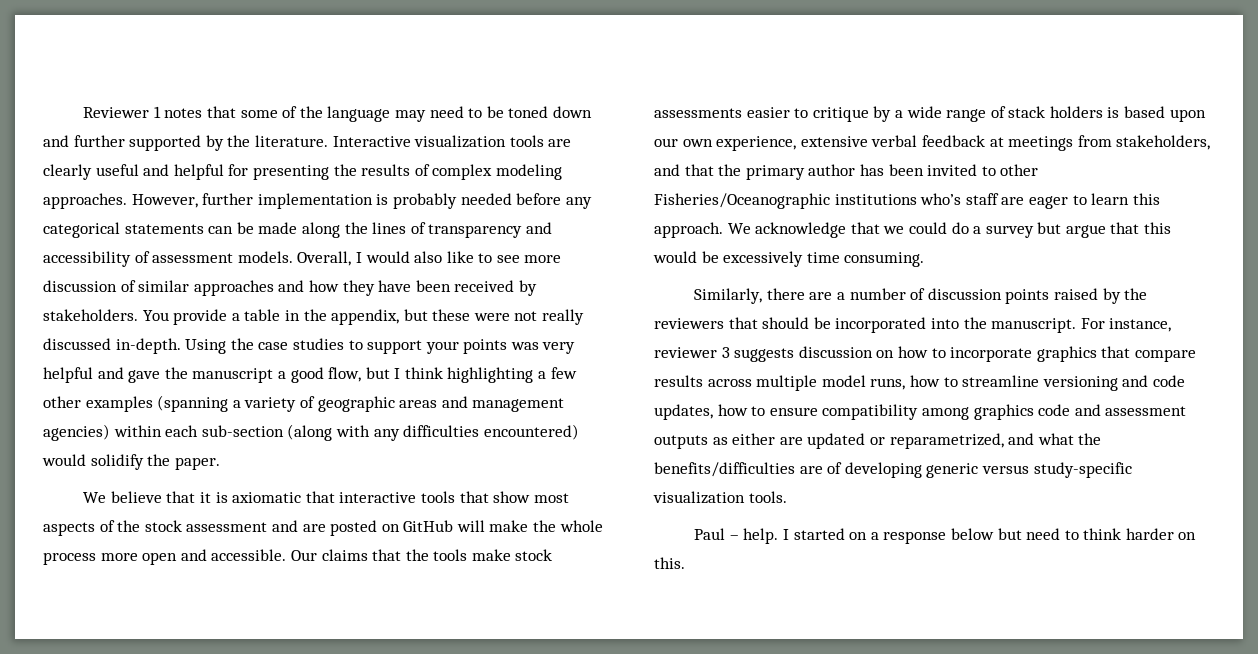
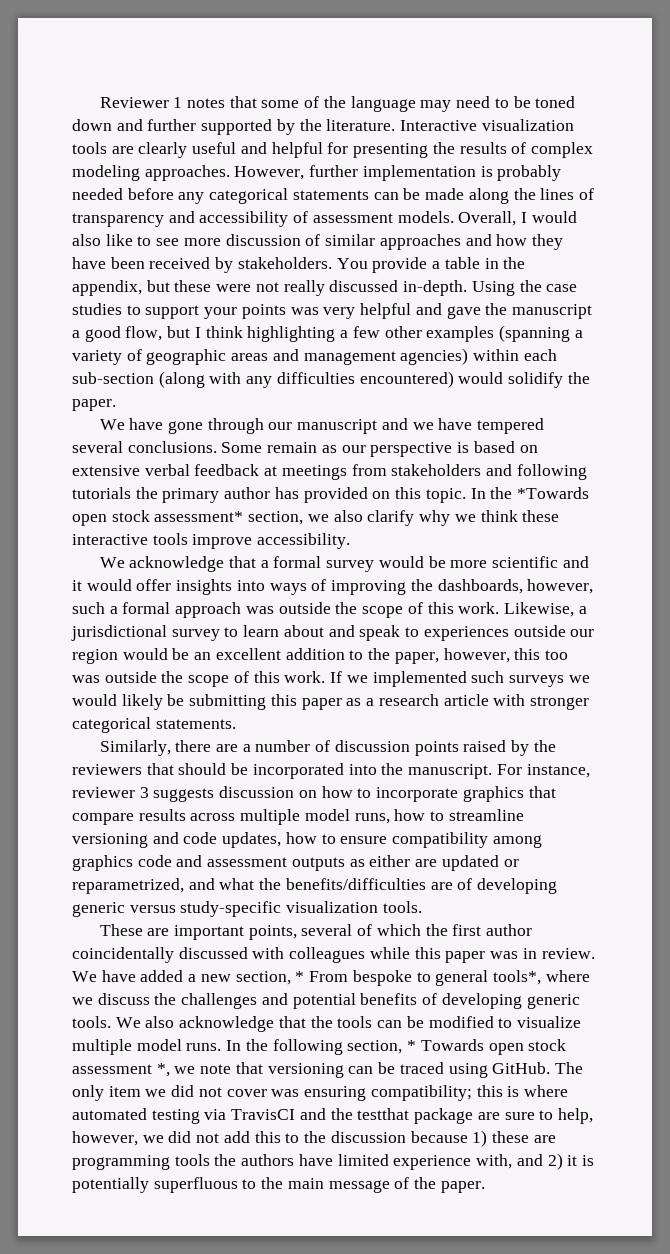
[110,491,569,503] [43,520,603,536] [43,549,553,565] [654,106,1206,122] [654,136,797,151] believe that it is axiomatic that interactive tools that show most aspects of the stock assessment and are posted on GitHub will make the whole process more open and accessible. Our claims that the tools make stock assessments easier to critique by a wide range of stack holders is based upon our own experience, -> [129,418,545,434] [72,441,538,457] have gone through our manuscript and we have tempered several conclusions. Some remain as our perspective is based on
[1116,135,1211,150] [654,164,1039,180] [654,193,1160,209] [654,222,1172,238] [653,251,925,267] stakeholders, and that the primary author has been invited to other Fisheries/Oceanographic institutions who’s staff are eager to learn this approach. We acknowledge that we could do a survey but argue that this would be excessively time consuming. -> [391,464,587,480] [72,487,589,503] [72,510,560,526] [72,533,351,549] [99,556,589,572] [72,579,594,595] [72,602,587,618] [71,625,595,641] [72,648,568,664] [72,671,590,687] [72,694,589,710] [72,717,236,733] stakeholders and following tutorials the primary author has provided on this topic. In the *Towards open stock assessment* section, we also clarify why we think these interactive tools improve accessibility. // We acknowledge that a formal survey would be more scientific and it would offer insights into ways of improving the dashboards, however, such a formal approach was outside the scope of this work. Likewise, a jurisdictional survey to learn about and speak to experiences outside our region would be an excellent addition to the paper, however, this too was outside the scope of this work. If we implemented such surveys we would likely be submitting this paper as a research article with stronger categorical statements.
[694,528,1197,544] [654,557,685,569] Paul – help. I started on a response below but need to think harder on this. -> [99,924,533,940] [72,947,595,963] [72,970,590,986] [72,993,580,1009] [72,1016,581,1032] [72,1039,567,1055] [72,1062,583,1078] [72,1085,568,1101] [72,1108,593,1124] [72,1130,556,1147] [72,1153,594,1170] [72,1177,485,1193] These are important points, several of which the first author coincidentally discussed with colleagues while this paper was in review. We have added a new section, * From bespoke to general tools*, where we discuss the challenges and potential benefits of developing generic tools. We also acknowledge that the tools can be modified to visualize multiple model runs. In the following section, * Towards open stock assessment *, we note that versioning can be traced using GitHub. The only item we did not cover was ensuring compatibility; this is where automated testing via TravisCI and the testthat package are sure to help, however, we did not add this to the discussion because 1) these are programming tools the authors have limited experience with, and 2) it is potentially superfluous to the main message of the paper.

